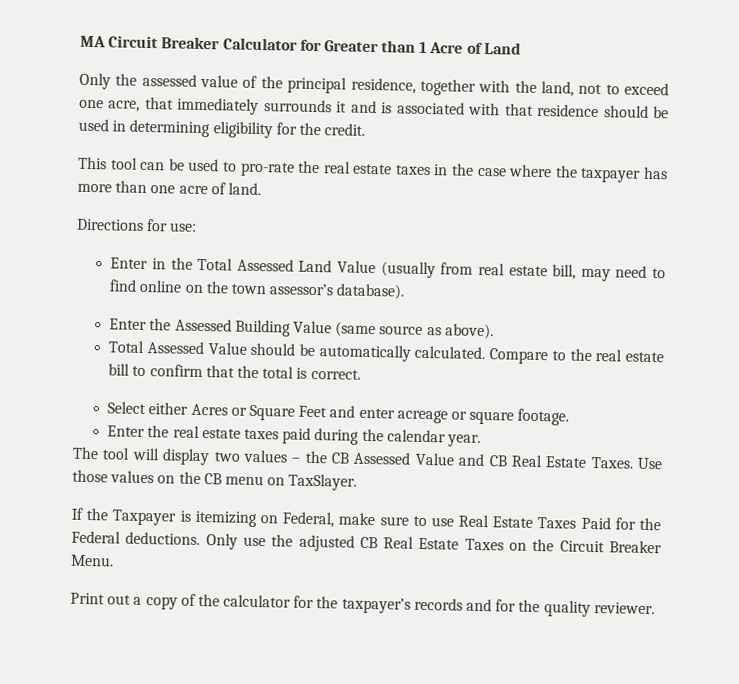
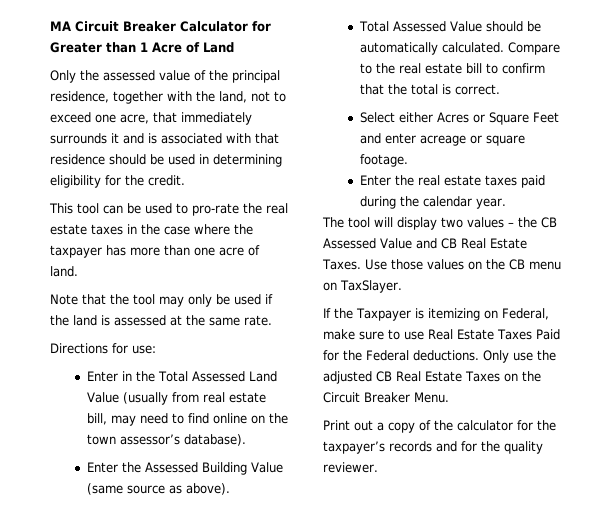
(261, 189) none -> [50,294,273,307] [50,315,272,326] // Note that the tool may only be used if the land is assessed at the same rate.

